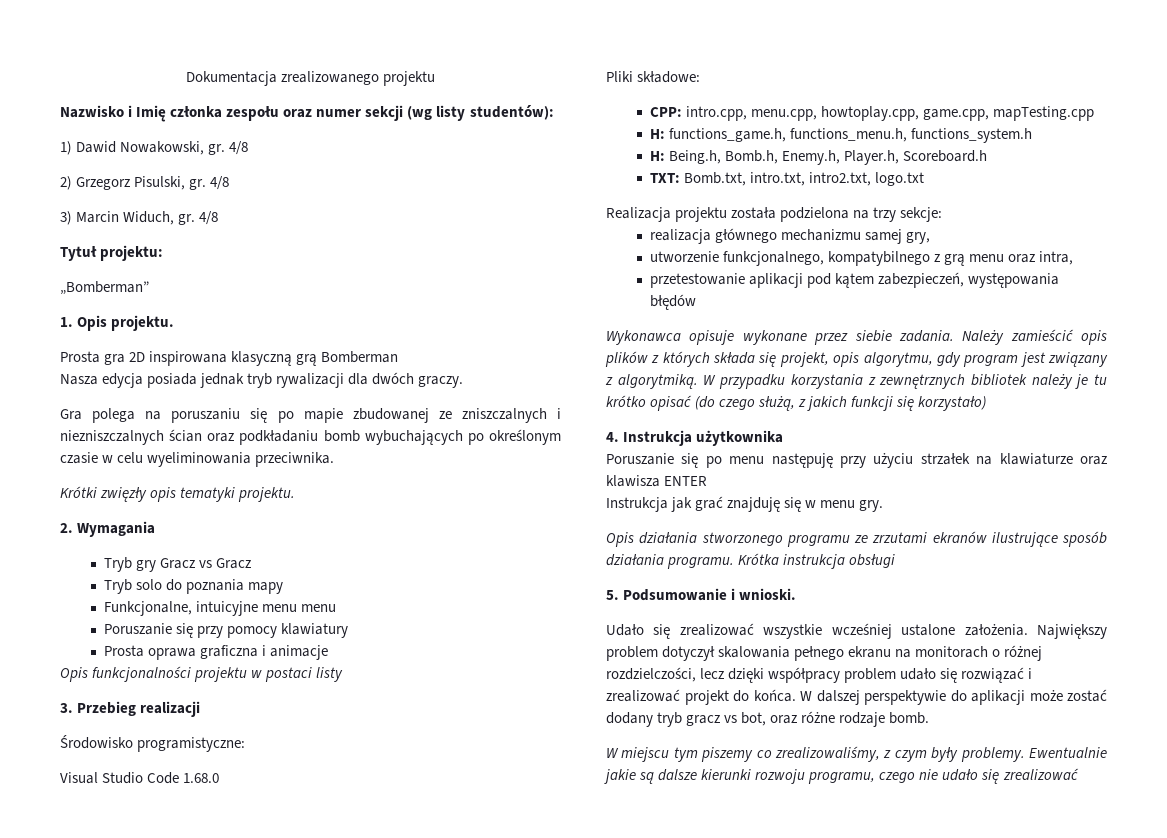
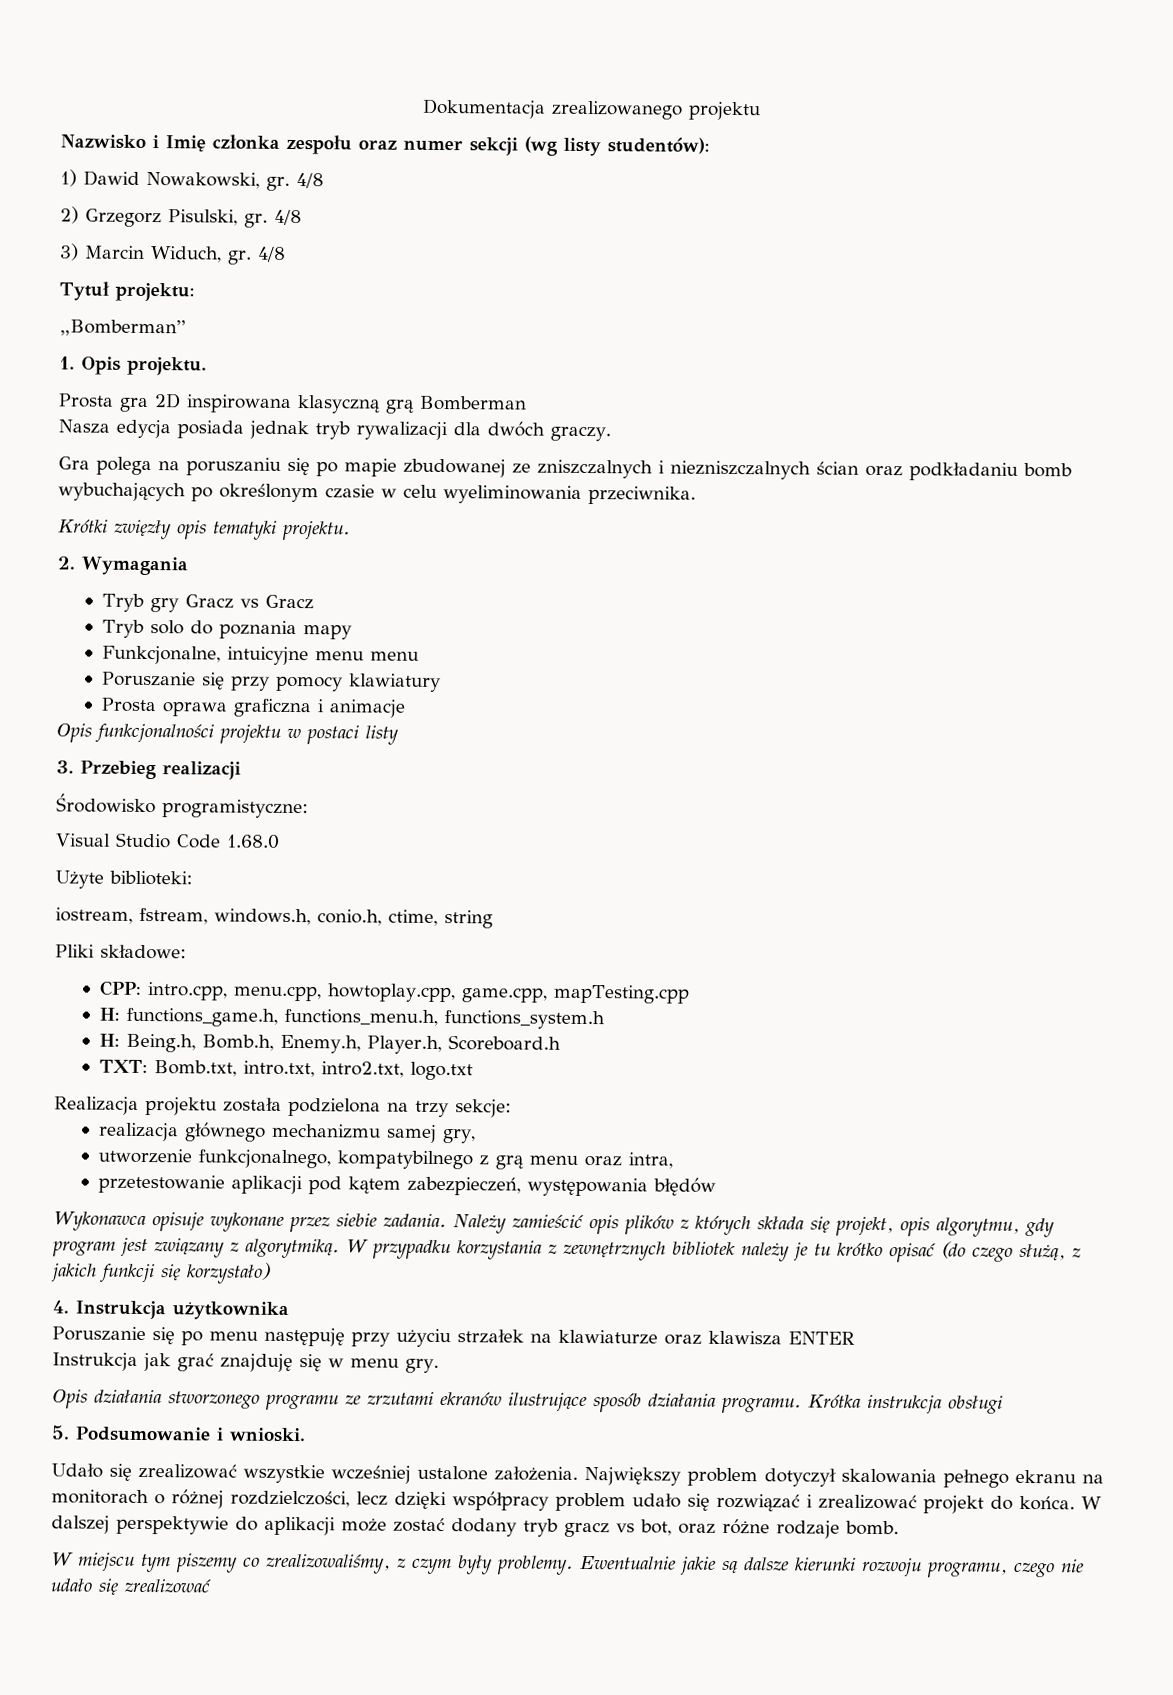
(220, 778) none -> [55,870,193,889] [55,907,493,929] // Użyte biblioteki: // iostream, fstream, windows.h, conio.h, ctime, string

